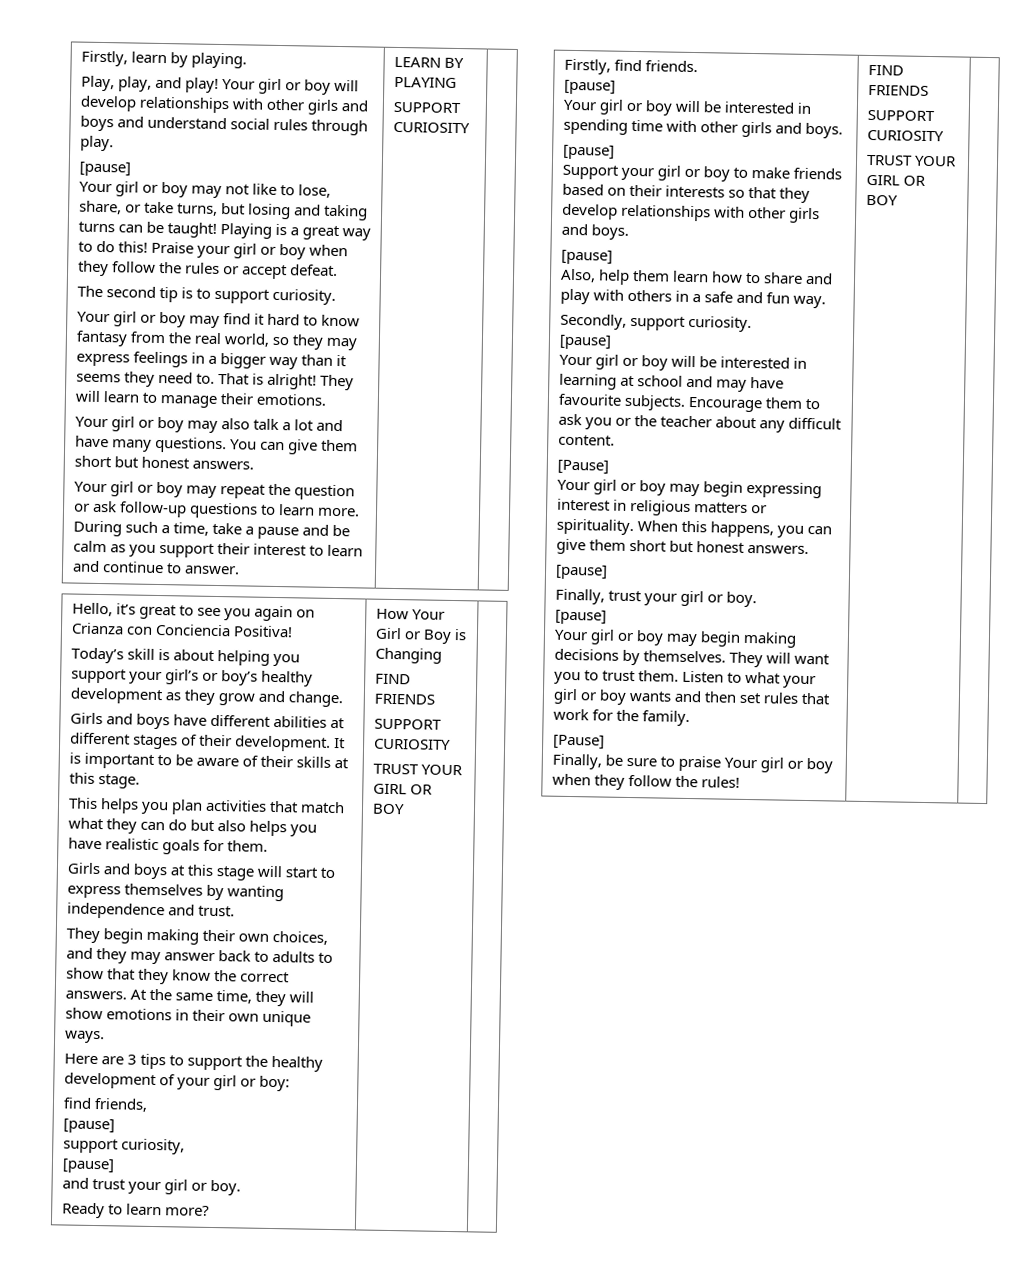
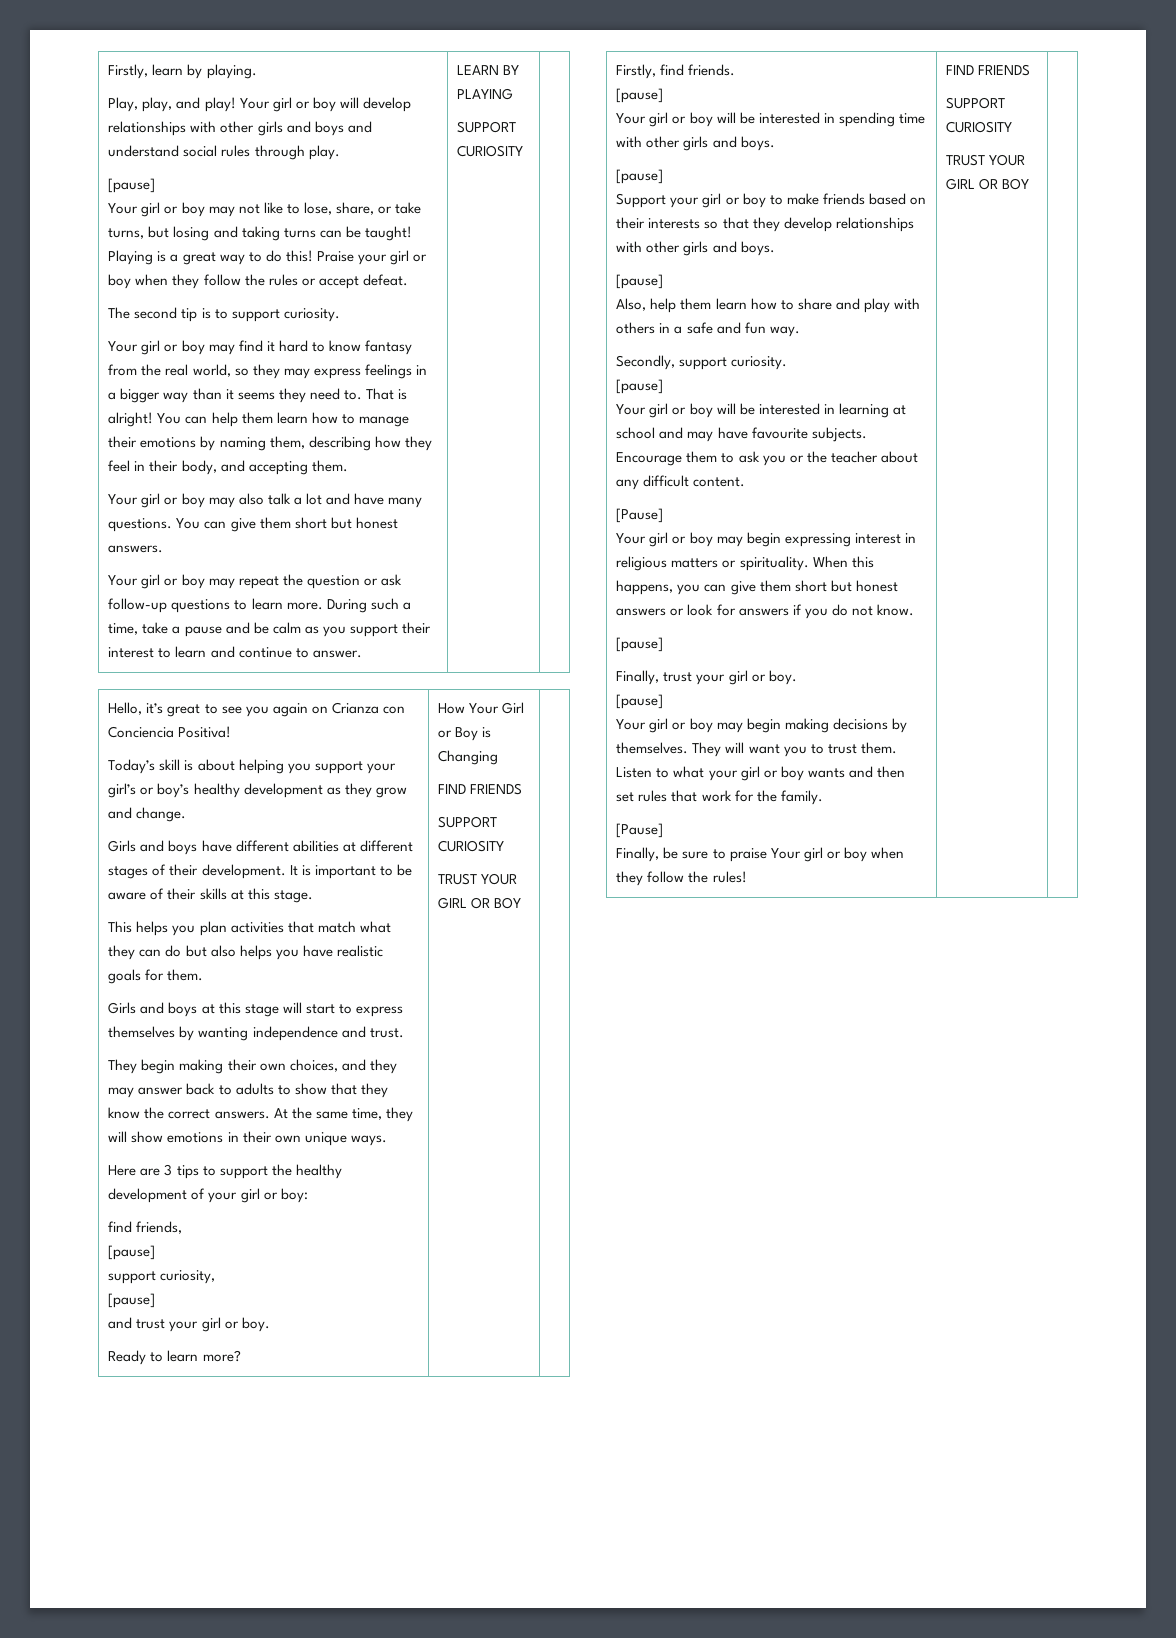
[319,374,354,391] [74,390,326,408] They will learn to manage their emotions. -> [157,412,409,427] [108,436,432,451] [108,460,348,475] You can help them learn how to manage their emotions by naming them, describing how they feel in their body, and accepting them.
[746,544,809,555] answers. -> [616,604,914,619] answers or look for answers if you do not know.

